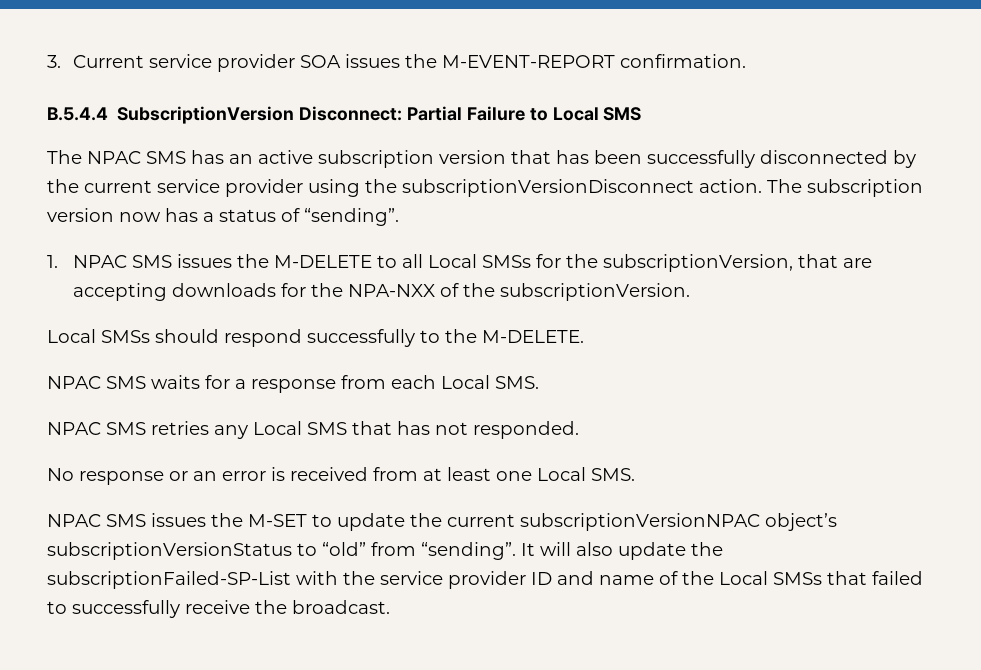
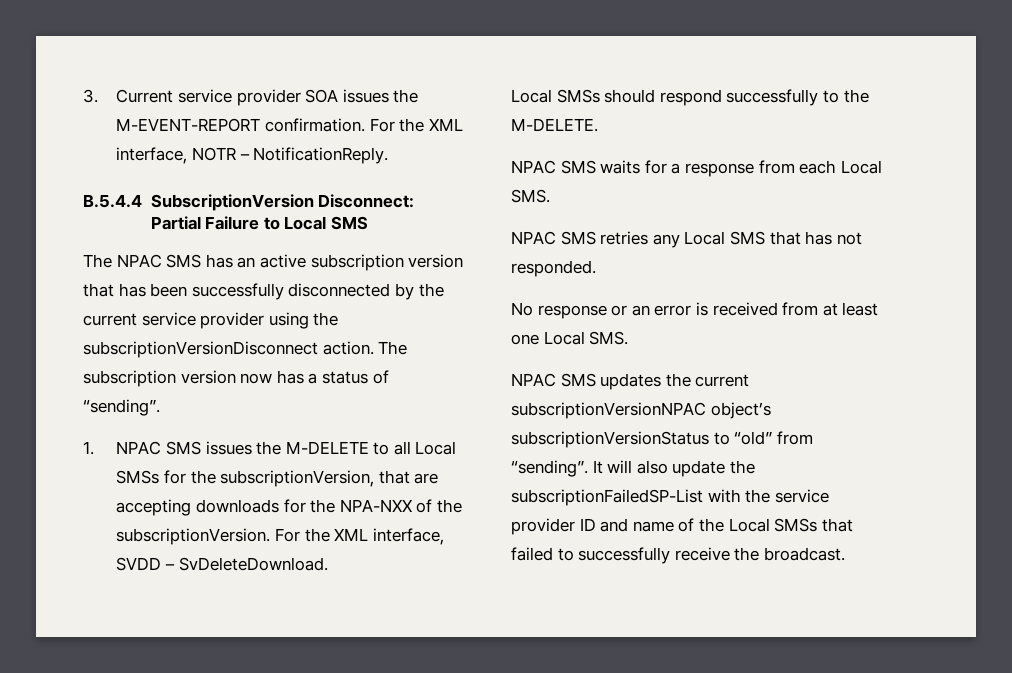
(747, 61) none -> [369,118,463,132] [116,147,389,164] For the XML interface, NOTR – NotificationReply.
(691, 292) none -> [274,528,444,545] [116,557,328,571] For the XML interface, SVDD – SvDeleteDownload.
[151,513,405,531] issues the M-SET to update -> [600,373,662,390] updates
[47,571,291,589] subscriptionFailed-SP-List -> [511,489,703,506] subscriptionFailedSP-List

